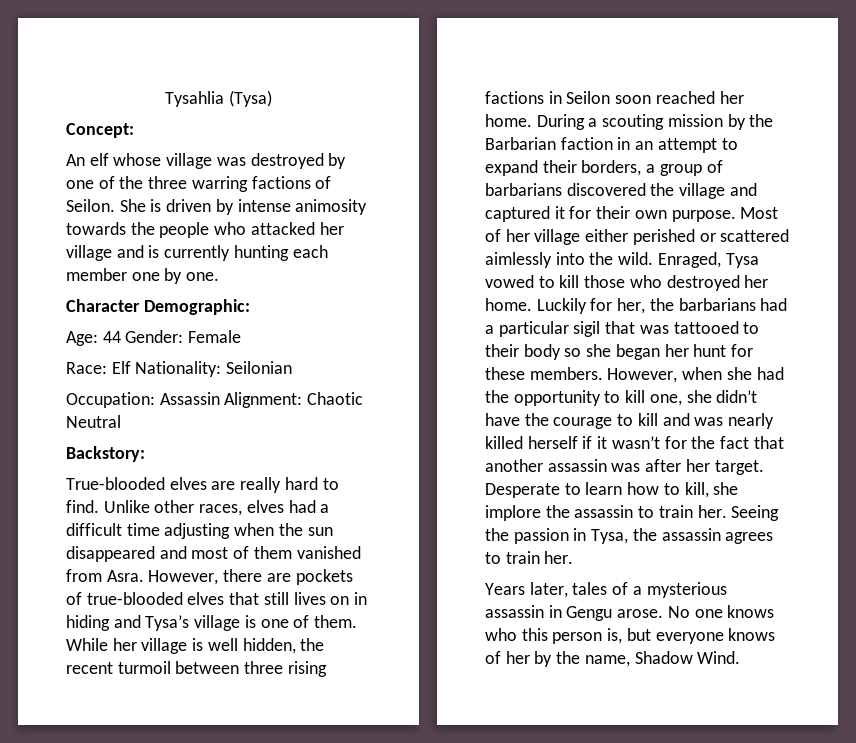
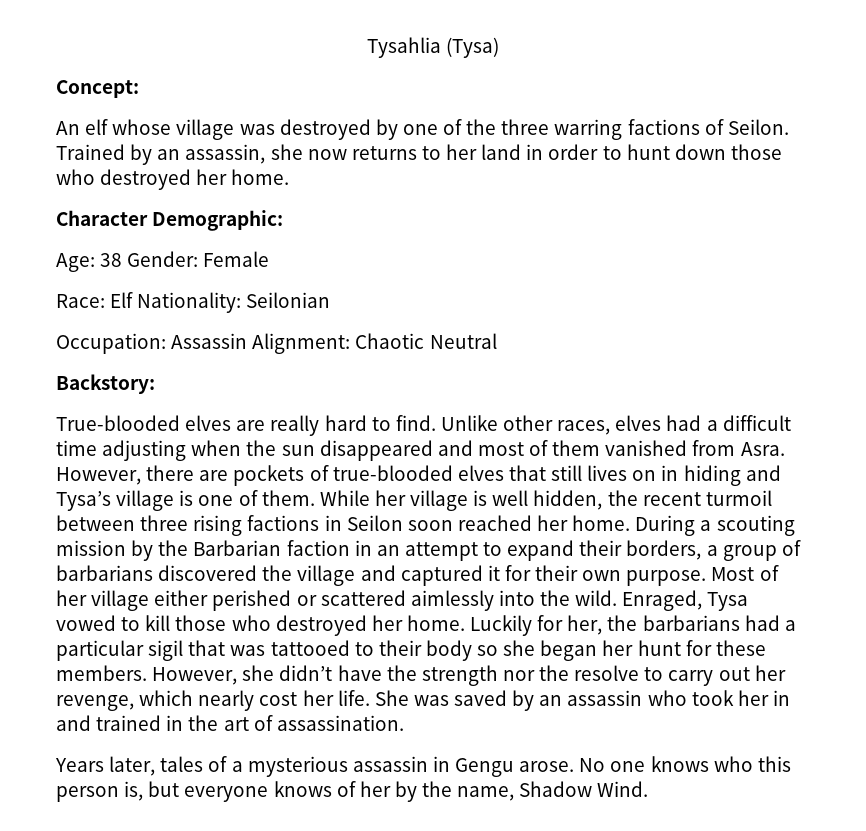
[119,199,368,215] [66,222,344,238] [66,245,328,261] [66,268,220,284] She is driven by intense animosity towards the people who attacked her village and is currently hunting each member one by one. -> [56,144,782,165] [56,169,290,190] Trained by an assassin, she now returns to her land in order to hunt down those who destroyed her home.
[102,331,121,343] 44 -> [100,253,123,267] 38
[682,367,784,380] [485,390,758,406] [485,413,775,429] [485,436,784,449] [485,459,764,475] [485,482,739,498] [485,505,780,521] [485,528,774,544] [485,551,574,564] when she had the opportunity to kill one, she didn’t have the courage to kill and was nearly killed herself if it wasn’t for the fact that another assassin was after her target. Desperate to learn how to kill, she implore the assassin to train her. Seeing the passion in Tysa, the assassin agrees to train her. -> [242,665,786,686] [56,690,790,711] [56,715,404,731] she didn’t have the strength nor the resolve to carry out her revenge, which nearly cost her life. She was saved by an assassin who took her in and trained in the art of assassination.

